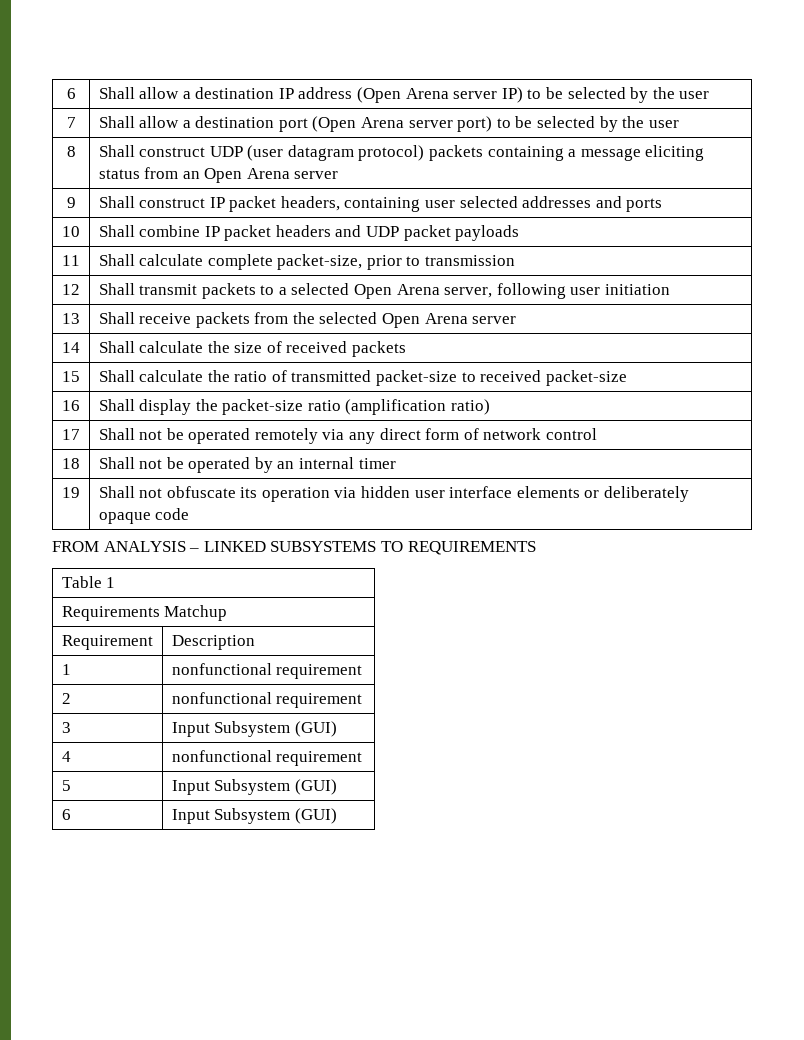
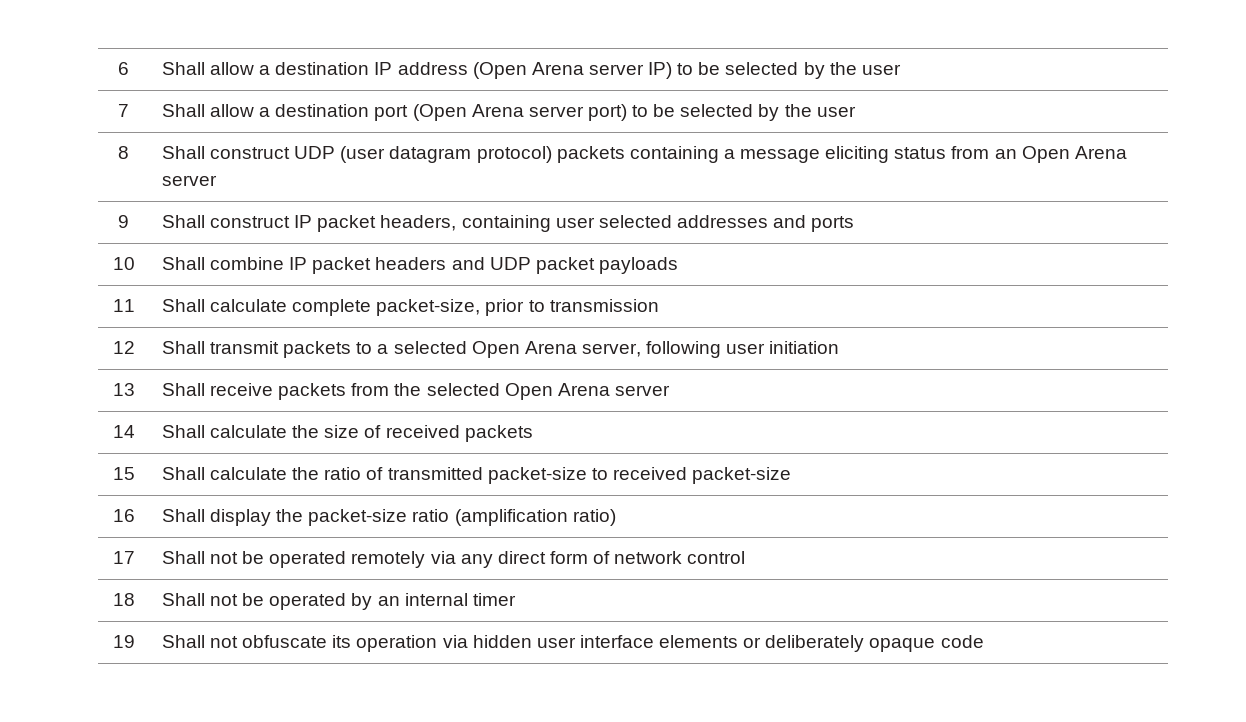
[52,541,536,555] [61,576,116,588] [61,605,228,621] [61,635,153,650] [171,635,255,650] [61,664,71,675] [171,663,363,679] [61,693,71,704] [171,692,363,708] [61,722,71,733] [171,721,337,737] [61,751,71,762] [171,750,363,766] [61,780,71,791] [171,779,337,795] [61,809,71,820] [171,808,337,824] // FROM ANALYSIS – LINKED SUBSYSTEMS TO REQUIREMENTS // Table 1 // Requirements Matchup // Requirement | Description // 1 | nonfunctional requirement // 2 | nonfunctional requirement // 3 | Input Subsystem (GUI) // 4 | nonfunctional requirement // 5 | Input Subsystem (GUI) // 6 | Input Subsystem (GUI) -> (984, 641) none

